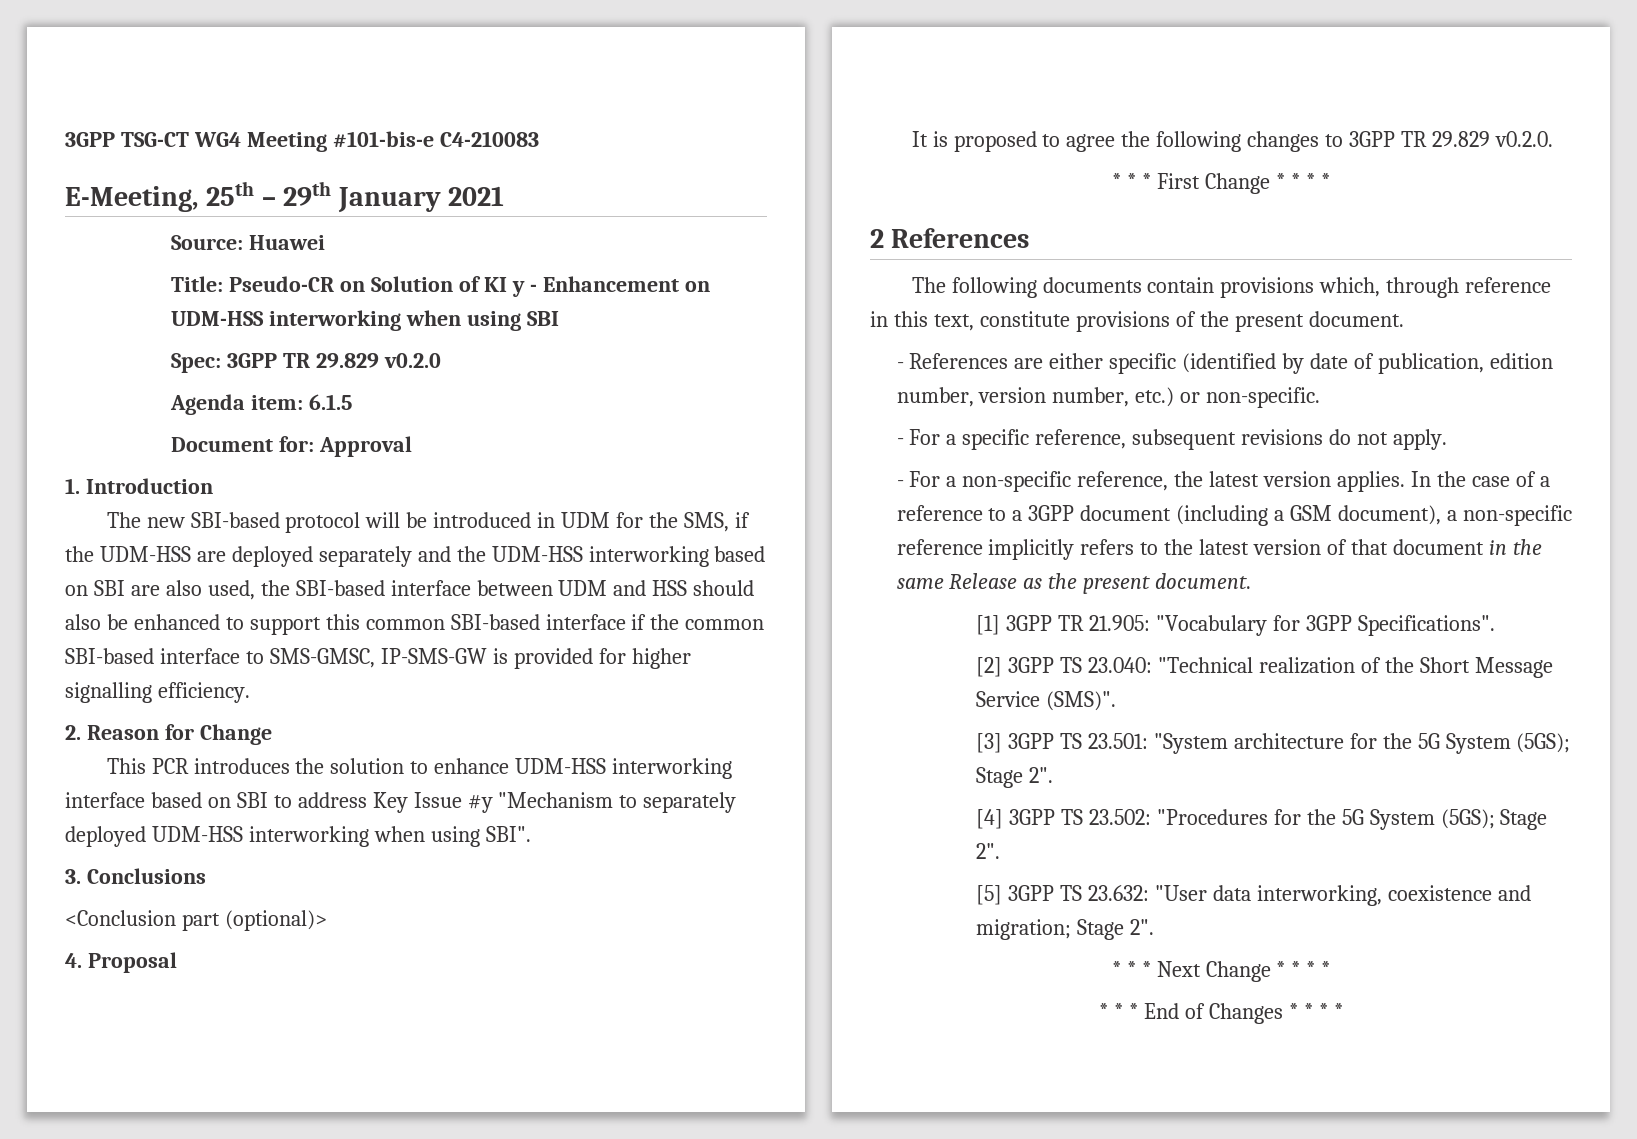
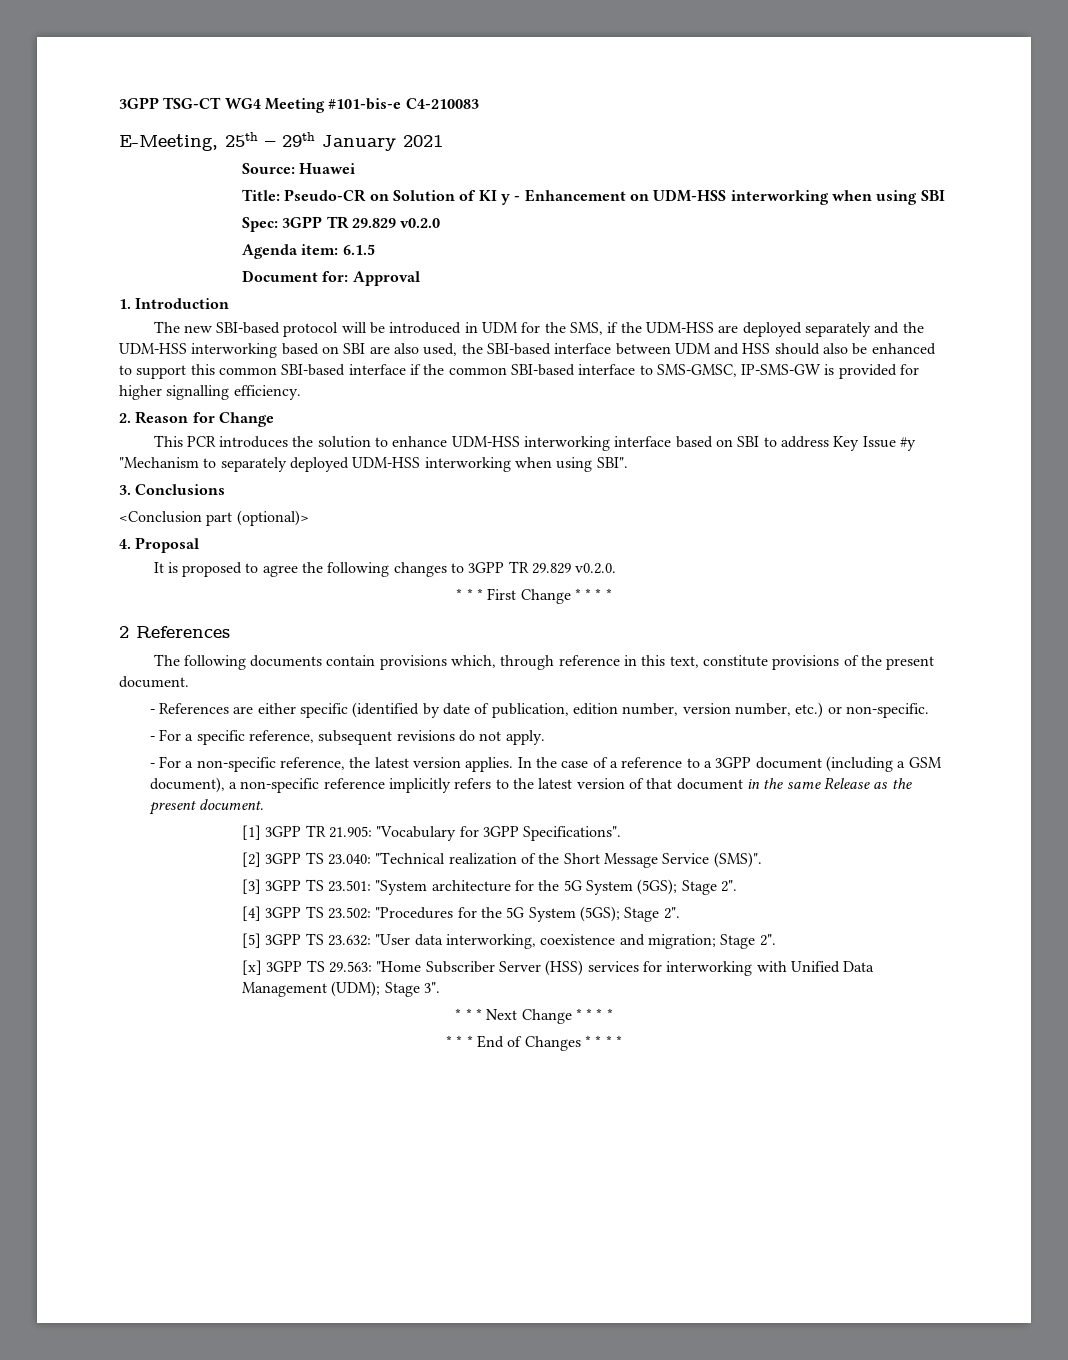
(1154, 927) none -> [242,960,875,976] [242,981,441,997] // [x] 3GPP TS 29.563: "Home Subscriber Server (HSS) services for interworking with Unified Data Management (UDM); Stage 3".

